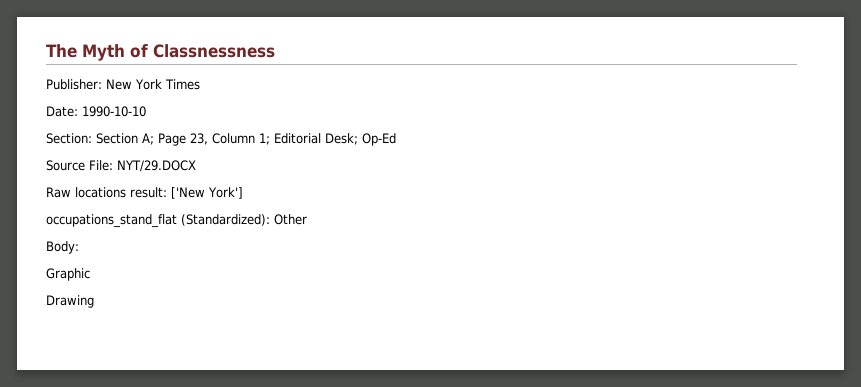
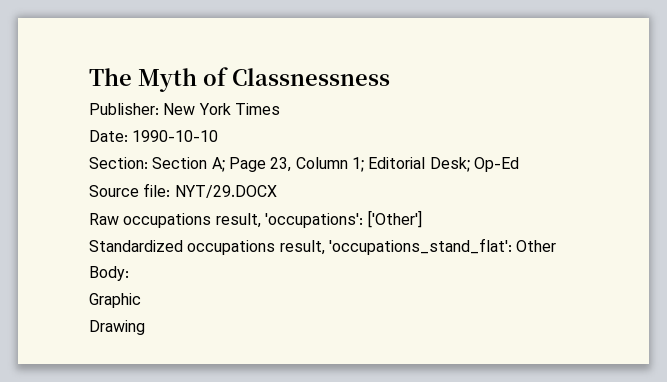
[89,160,113,171] File: -> [143,183,171,197] file:
[75,187,243,199] [46,214,270,228] locations result: ['New York'] // occupations_stand_flat (Standardized): -> [123,210,423,228] [89,238,512,255] occupations result, 'occupations': ['Other'] // Standardized occupations result, 'occupations_stand_flat':

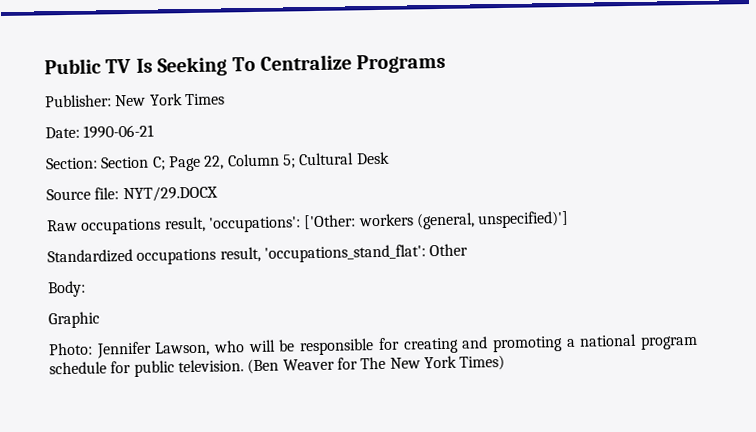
[89,67,390,92] The Myth of Classnessness -> [44,53,447,77] Public TV Is Seeking To Centralize Programs
[132,130,219,142] 1990-10-10 -> [83,124,155,139] 1990-06-21
[211,157,519,172] A; Page 23, Column 1; Editorial Desk; Op-Ed -> [152,151,390,172] C; Page 22, Column 5; Cultural Desk
[367,210,423,228] ['Other'] -> [303,210,570,230] ['Other: workers (general, unspecified)']
[89,320,145,335] Drawing -> [49,333,699,359] [49,354,506,377] Photo: Jennifer Lawson, who will be responsible for creating and promoting a national program schedule for public television. (Ben Weaver for The New York Times)

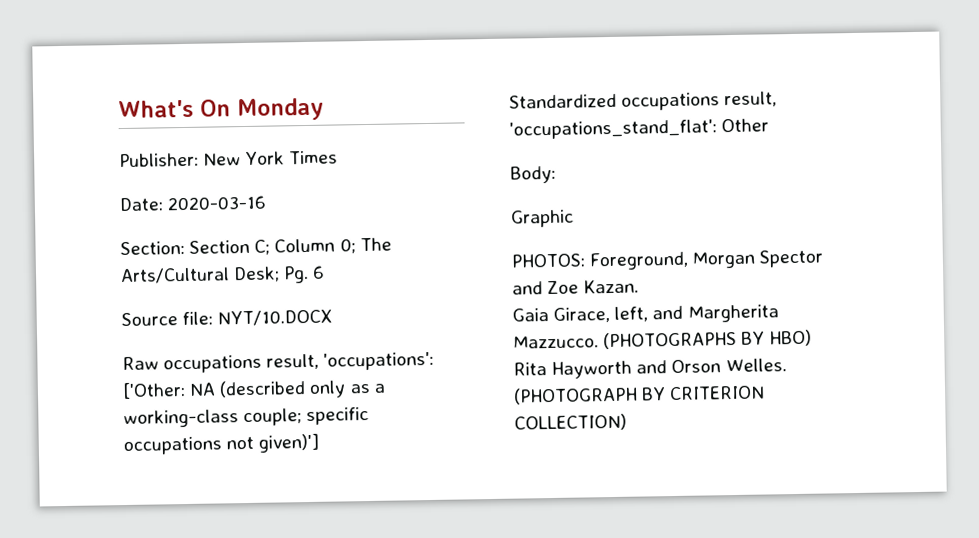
[44,53,447,77] Public TV Is Seeking To Centralize Programs -> [118,97,324,122] What's On Monday
[83,124,155,139] 1990-06-21 -> [167,195,267,211] 2020-03-16
[168,151,390,172] Page 22, Column 5; Cultural Desk -> [274,237,392,254] [120,265,326,285] Column 0; The Arts/Cultural Desk; Pg. 6
[122,185,218,203] NYT/29.DOCX -> [217,309,333,327] NYT/10.DOCX
[357,210,570,230] workers (general, unspecified)'] -> [189,380,386,398] [123,406,370,429] [123,433,320,456] NA (described only as a working-class couple; specific occupations not given)']
[49,333,699,359] [49,354,506,377] Photo: Jennifer Lawson, who will be responsible for creating and promoting a national program schedule for public television. (Ben Weaver for The New York Times) -> [511,249,825,271] [512,279,640,295] [512,304,779,323] [513,329,813,350] [513,358,787,379] [513,385,766,405] [514,413,627,432] PHOTOS: Foreground, Morgan Spector and Zoe Kazan. // Gaia Girace, left, and Margherita Mazzucco. (PHOTOGRAPHS BY HBO) // Rita Hayworth and Orson Welles. (PHOTOGRAPH BY CRITERION COLLECTION)

